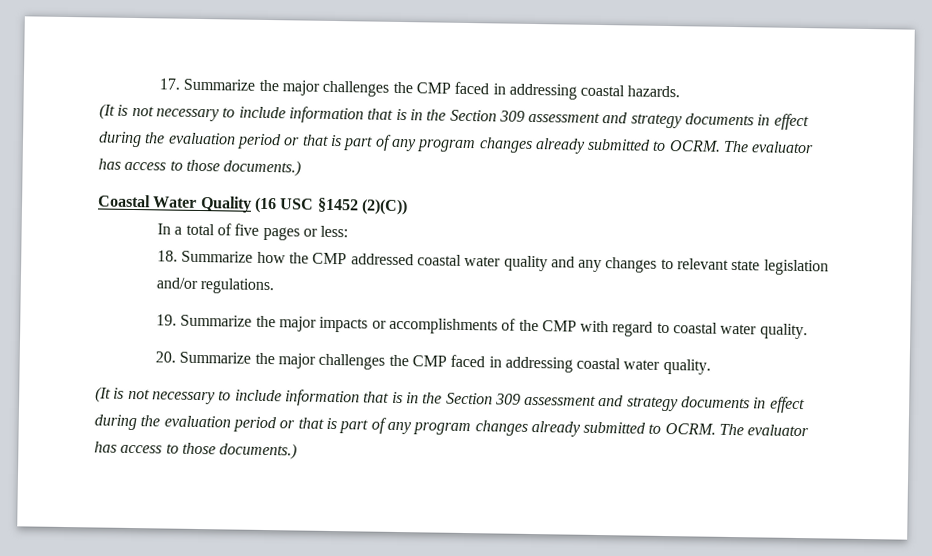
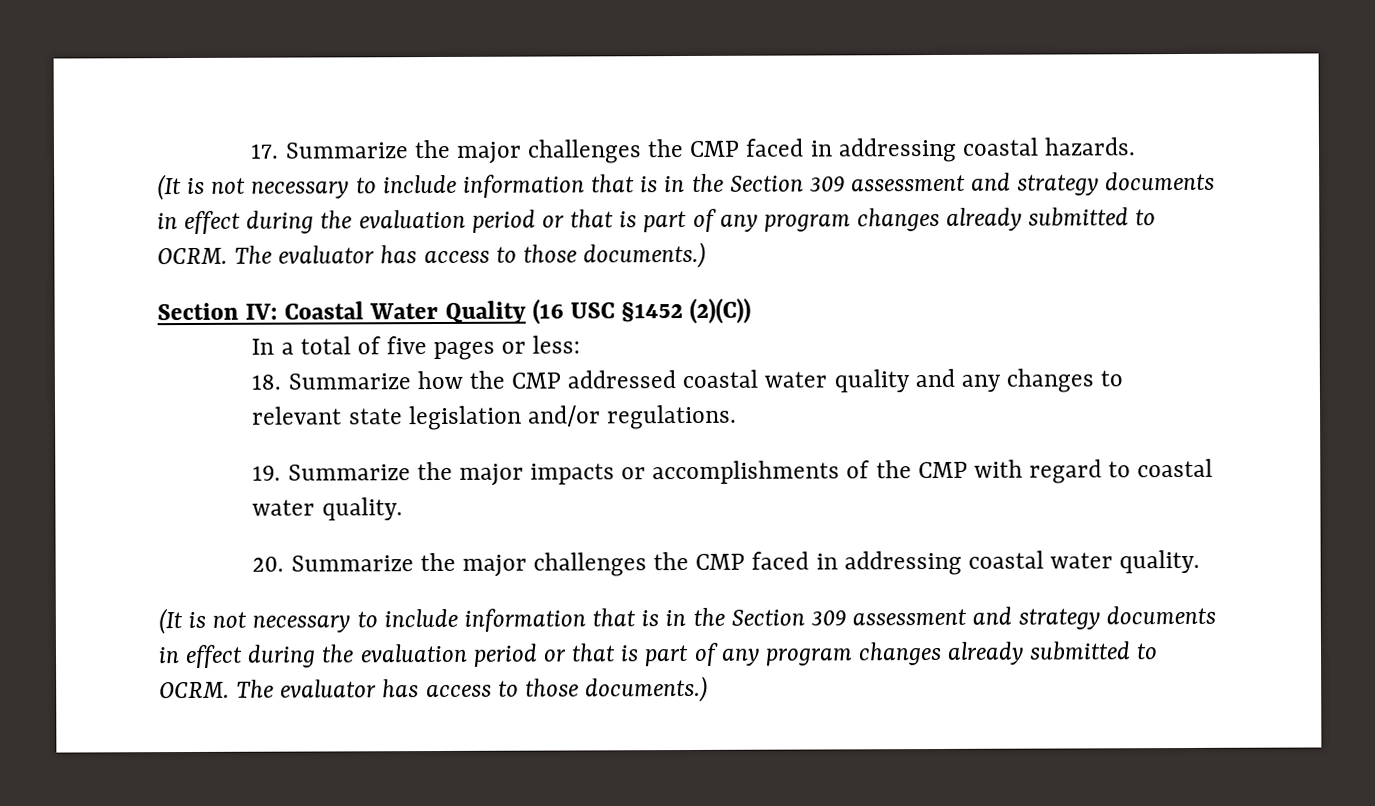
(302, 168) none -> [157,302,279,321] Section IV:

